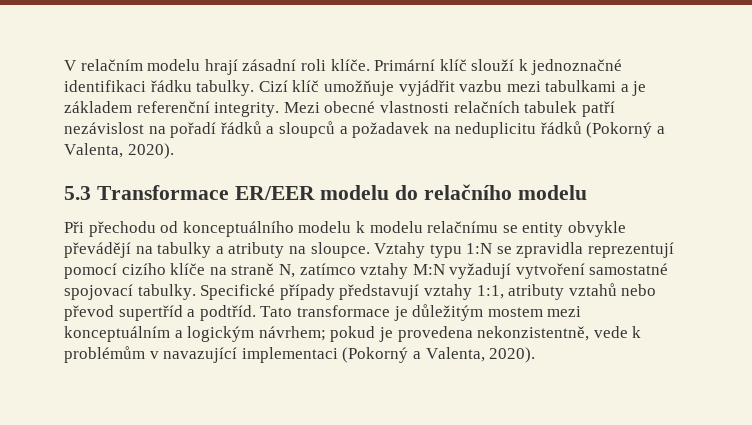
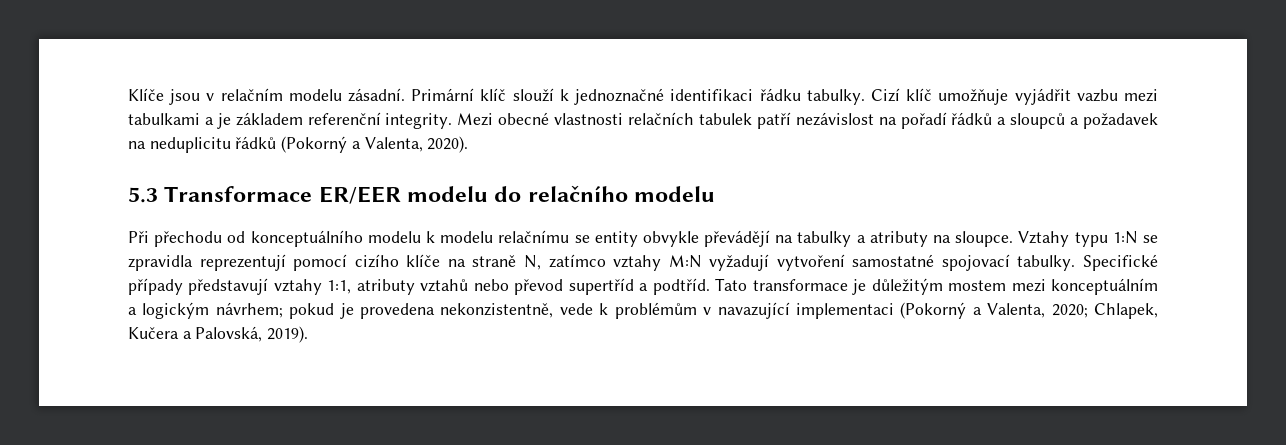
[64,59,370,75] V relačním modelu hrají zásadní roli klíče. -> [128,88,406,105] Klíče jsou v relačním modelu zásadní.
[489,347,536,363] 2020). -> [1051,303,1158,319] [128,326,309,343] 2020; Chlapek, Kučera a Palovská, 2019).

